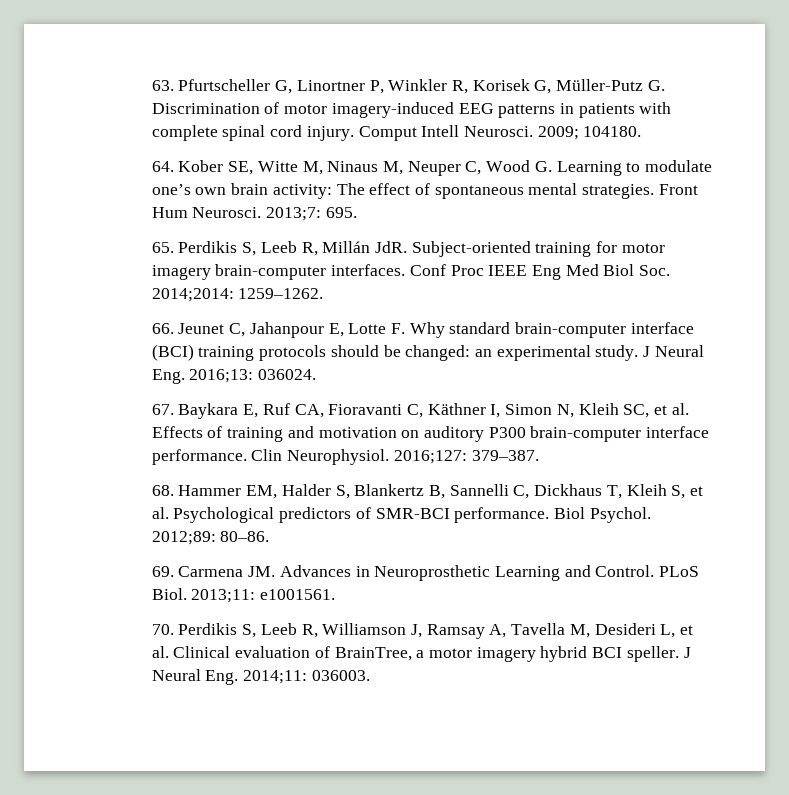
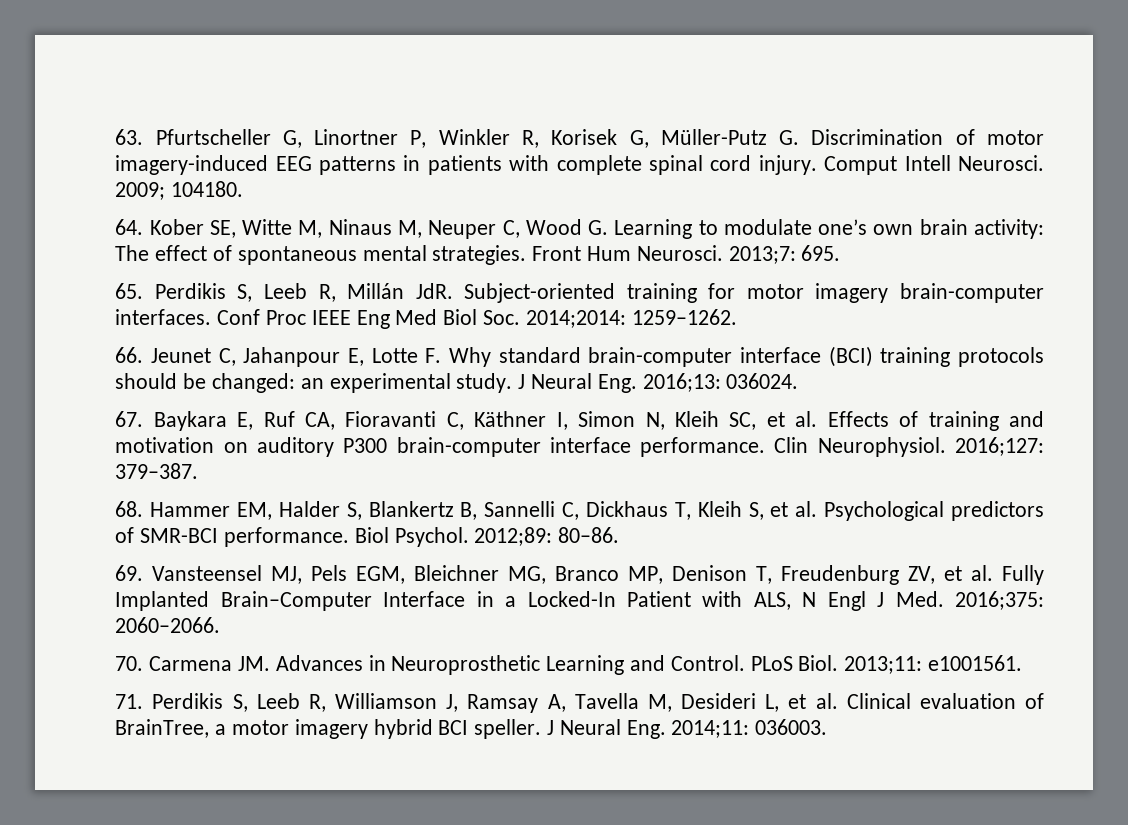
(174, 571) none -> [152,565,1044,585] [115,591,1045,611] [115,617,221,633] [115,656,144,671] Vansteensel MJ, Pels EGM, Bleichner MG, Branco MP, Denison T, Freudenburg ZV, et al. Fully Implanted Brain–Computer Interface in a Locked-In Patient with ALS, N Engl J Med. 2016;375: 2060–2066. // 70.
[151,624,174,635] 70. -> [115,694,144,709] 71.

